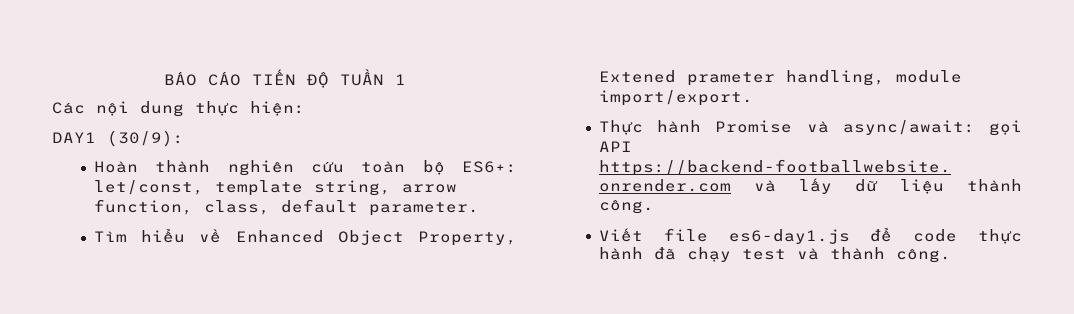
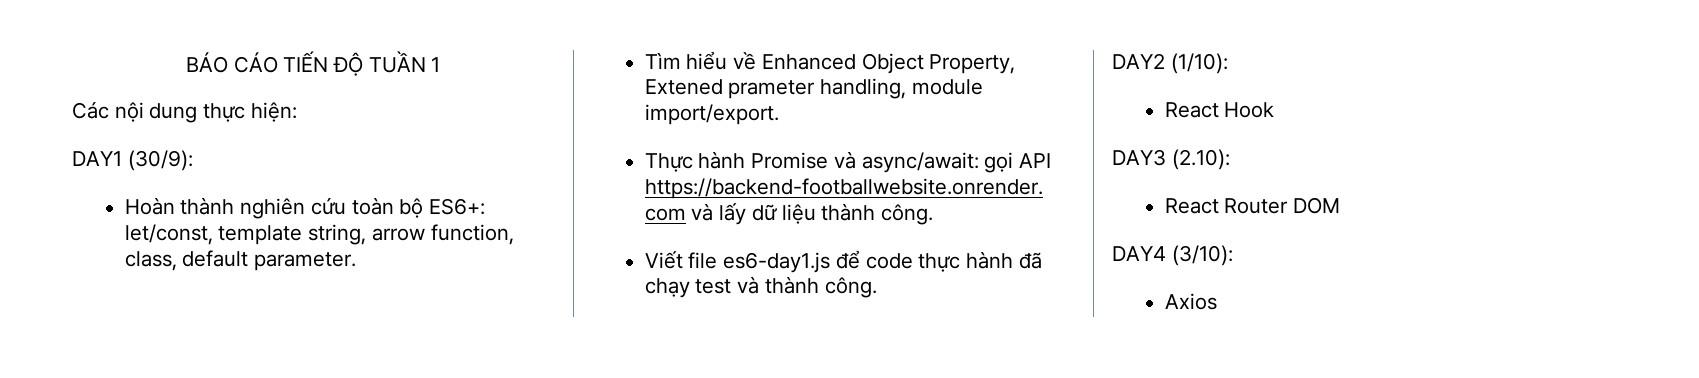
(952, 256) none -> [1112,53,1228,74] [1164,102,1275,118] [1112,149,1230,170] [1164,197,1341,214] [1112,245,1233,266] [1164,293,1217,310] // DAY2 (1/10): // React Hook // DAY3 (2.10): // React Router DOM // DAY4 (3/10): // Axios

